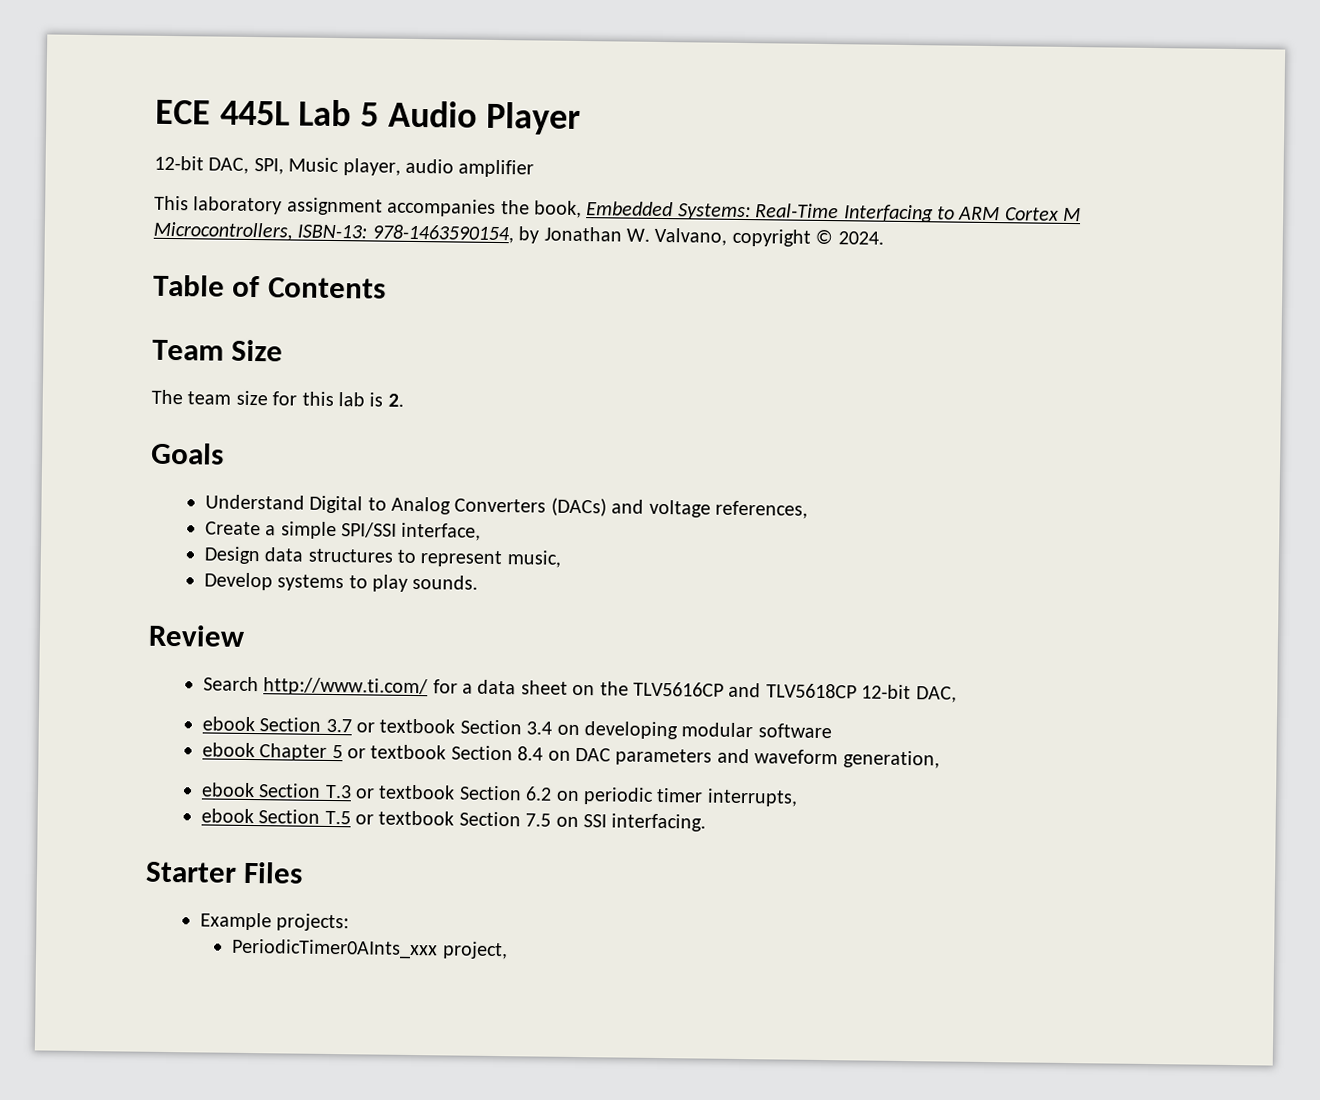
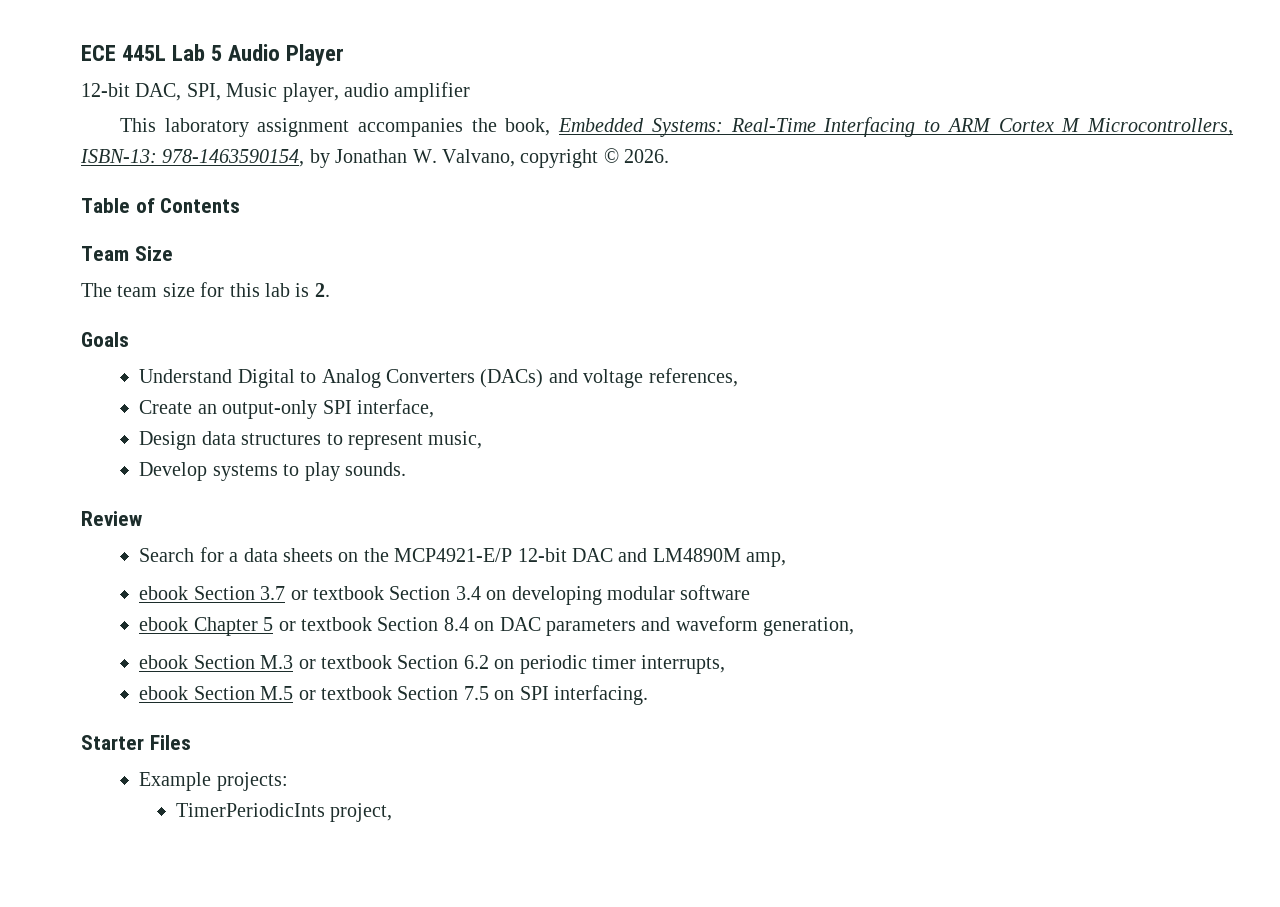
[837,231,884,245] 2024. -> [624,149,670,163] 2026.
[265,521,397,540] a simple SPI/SSI -> [197,400,352,419] an output-only SPI
[263,677,429,697] http://www.ti.com/ -> (195, 555) none
[520,680,568,695] sheet -> [283,548,334,562] sheets
[632,681,957,703] TLV5616CP and TLV5618CP 12-bit DAC, -> [394,548,787,567] MCP4921-E/P 12-bit DAC and LM4890M amp,
[324,784,352,799] T.3 -> [260,655,294,669] M.3
[324,810,351,825] T.5 -> [260,686,294,700] M.5
[582,814,607,828] SSI -> [519,686,549,700] SPI
[231,938,439,960] PeriodicTimer0AInts_xxx -> [175,803,325,817] TimerPeriodicInts

